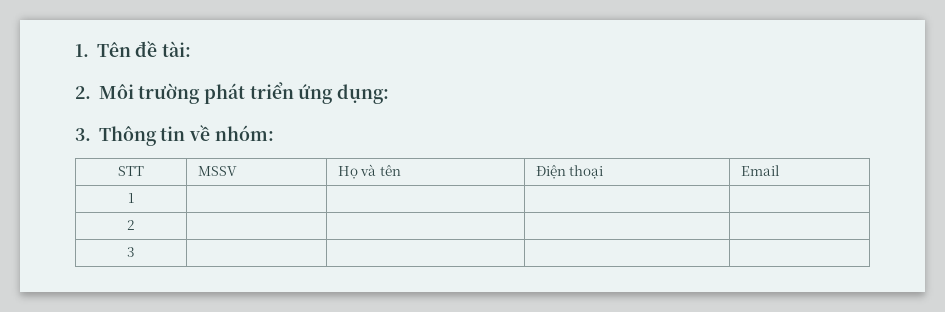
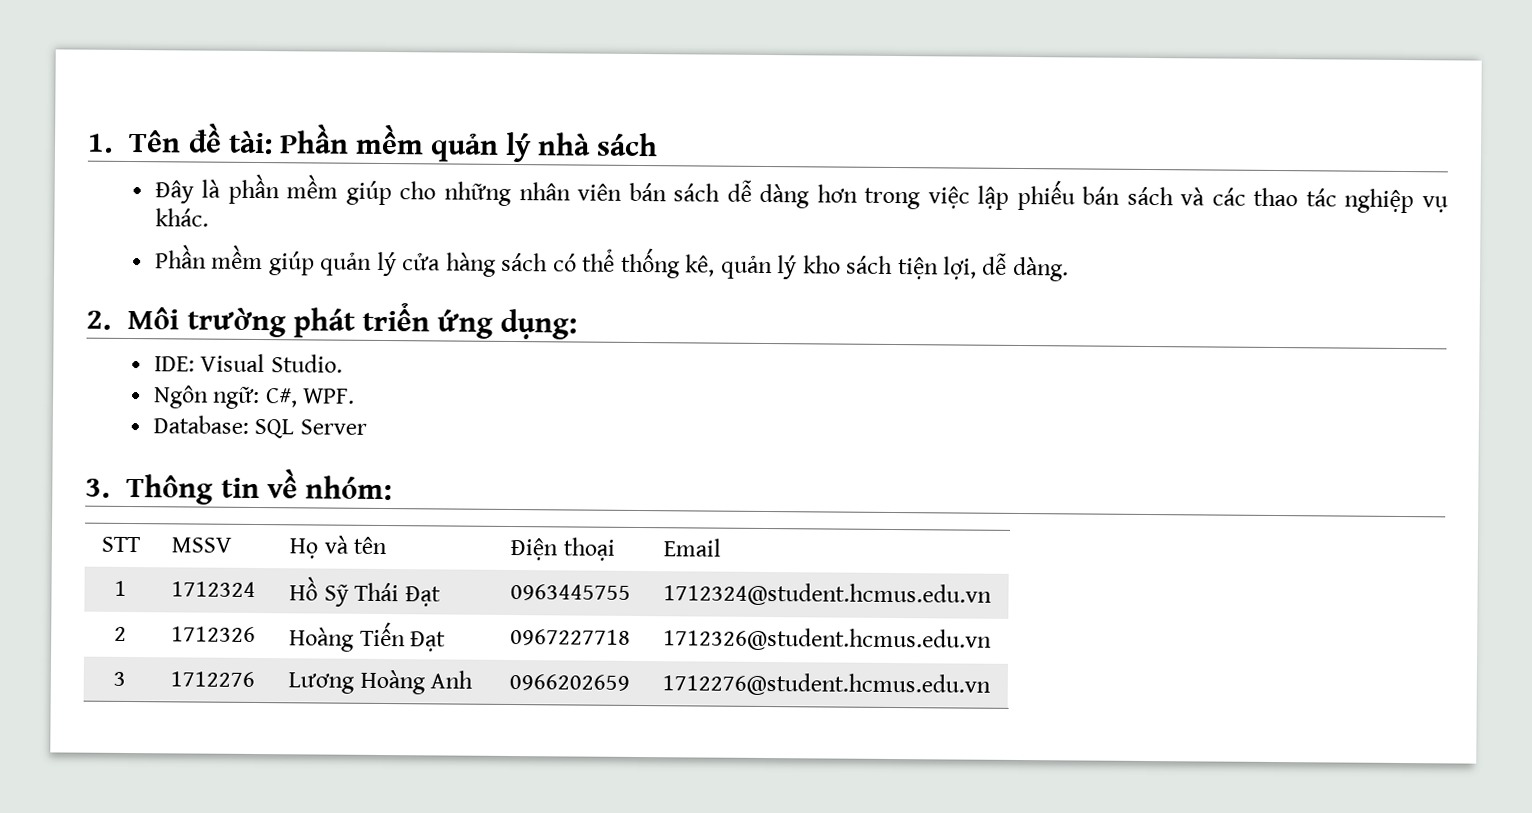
(191, 49) none -> [278,123,659,163] [154,173,1448,214] [154,208,209,227] [154,244,1069,282] Phần mềm quản lý nhà sách // Đây là phần mềm giúp cho những nhân viên bán sách dễ dàng hơn trong việc lập phiếu bán sách và các thao tác nghiệp vụ khác. // Phần mềm giúp quản lý cửa hàng sách có thể thống kê, quản lý kho sách tiện lợi, dễ dàng.
(390, 94) none -> [153,353,343,373] [152,385,356,410] [152,415,367,439] // IDE: Visual Studio. // Ngôn ngữ: C#, WPF. // Database: SQL Server
[127,220,135,230] [127,247,135,257] | | | // 2 | | | | // 3 | | | | -> [171,581,257,598] [289,576,441,607] [510,583,632,601] [663,582,993,607] [114,626,127,641] [171,626,257,643] [289,621,447,652] [510,628,632,646] [663,627,993,652] [113,671,126,686] [170,671,256,688] [288,669,474,695] [509,673,631,691] [662,672,992,697] 1712324 | Hồ Sỹ Thái Đạt | 0963445755 | 1712324@student.hcmus.edu.vn // 2 | 1712326 | Hoàng Tiến Đạt | 0967227718 | 1712326@student.hcmus.edu.vn // 3 | 1712276 | Lương Hoàng Anh | 0966202659 | 1712276@student.hcmus.edu.vn

